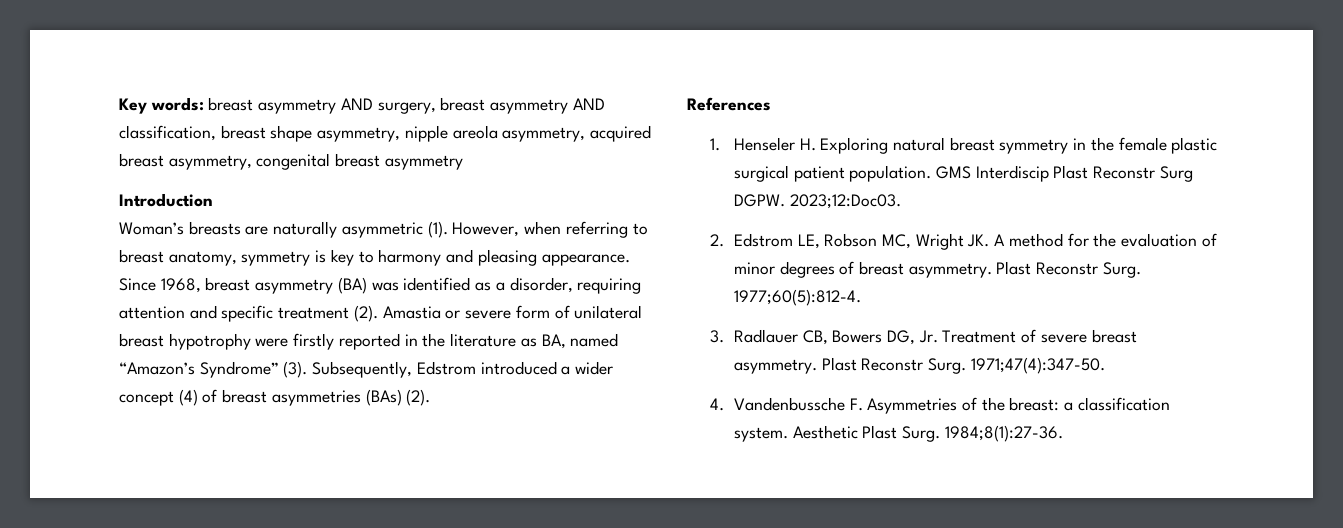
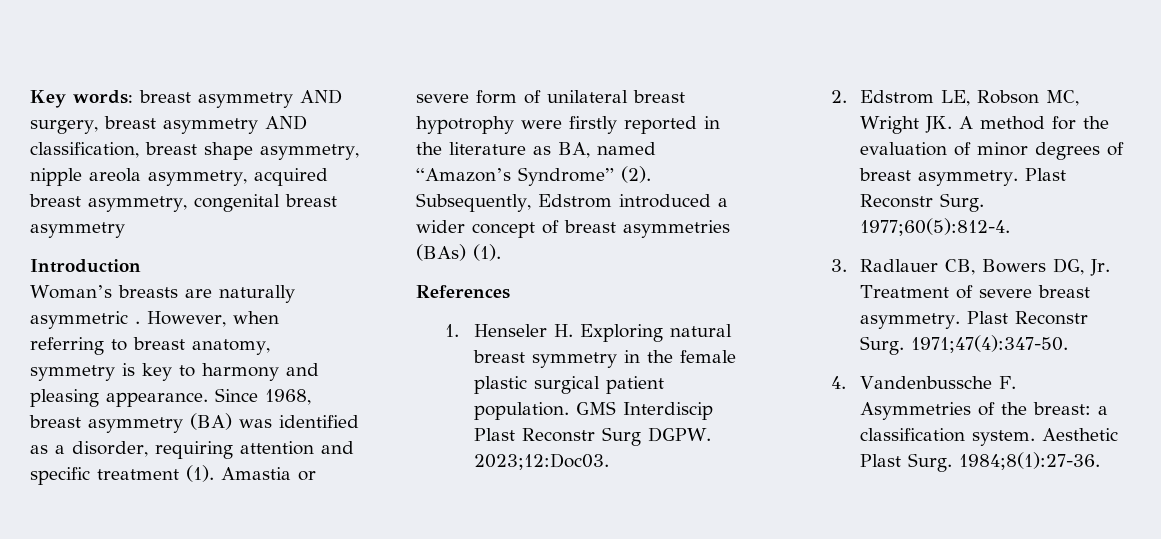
[427,221,448,238] (1). -> [135,321,140,324] .
[353,305,378,322] (2). -> [186,465,214,482] (1).
[283,361,308,378] (3). -> [621,166,651,183] (2).
[178,389,198,406] (4) -> (535, 230) none
[406,389,431,406] (2). -> [473,244,501,261] (1).

